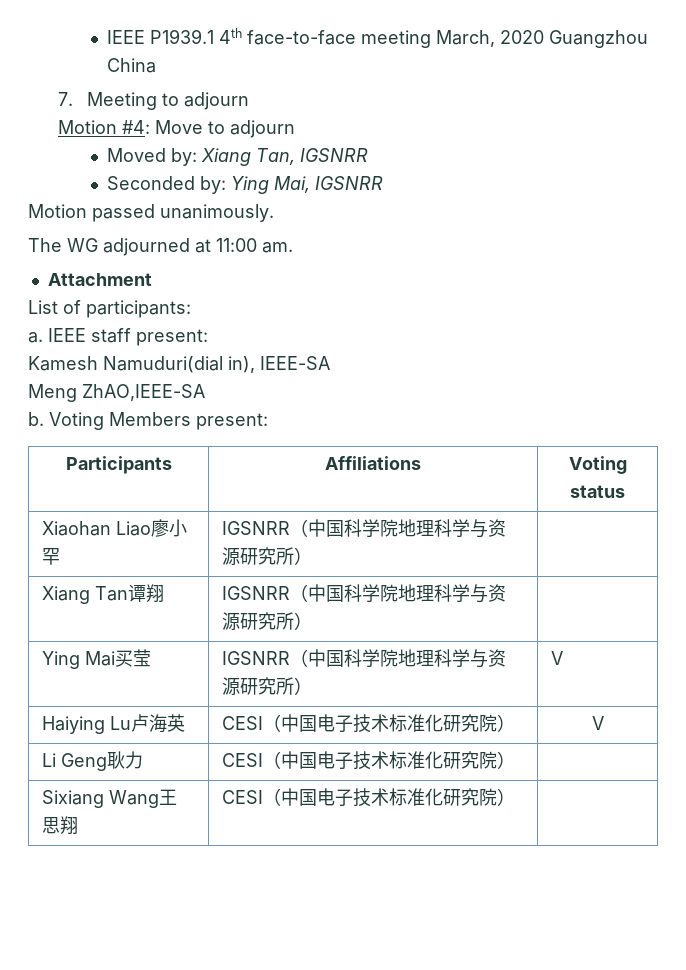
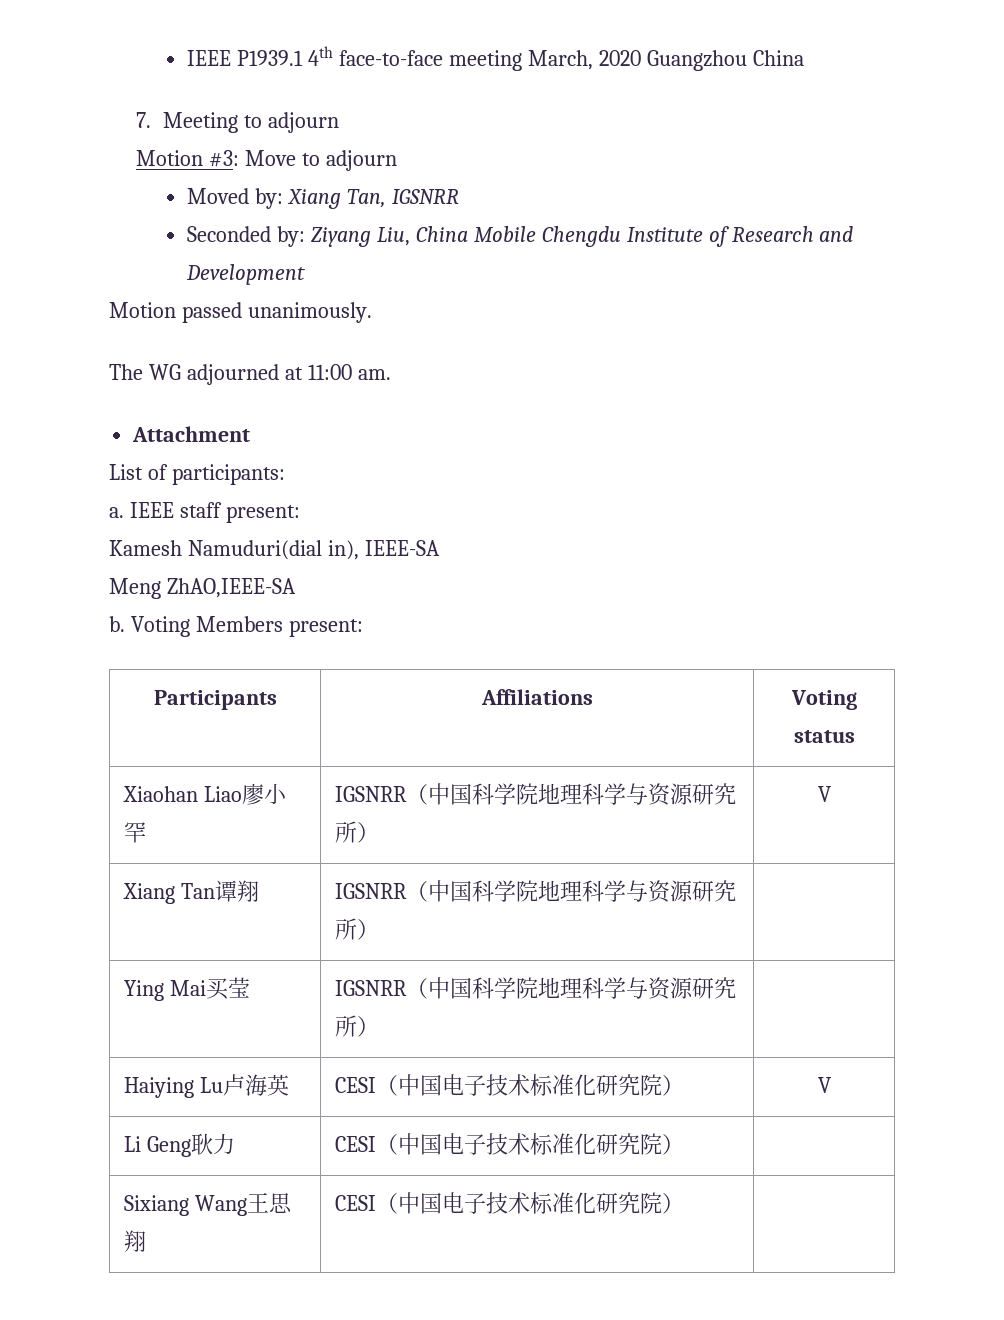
[121,120,150,134] #4: -> [208,150,239,167] #3:
[231,176,384,194] Ying Mai, IGSNRR -> [310,226,854,247] [186,264,306,285] Ziyang Liu, China Mobile Chengdu Institute of Research and Development
(313, 556) none -> [817,786,832,802] V
[551,651,564,665] V -> (380, 1026) none

